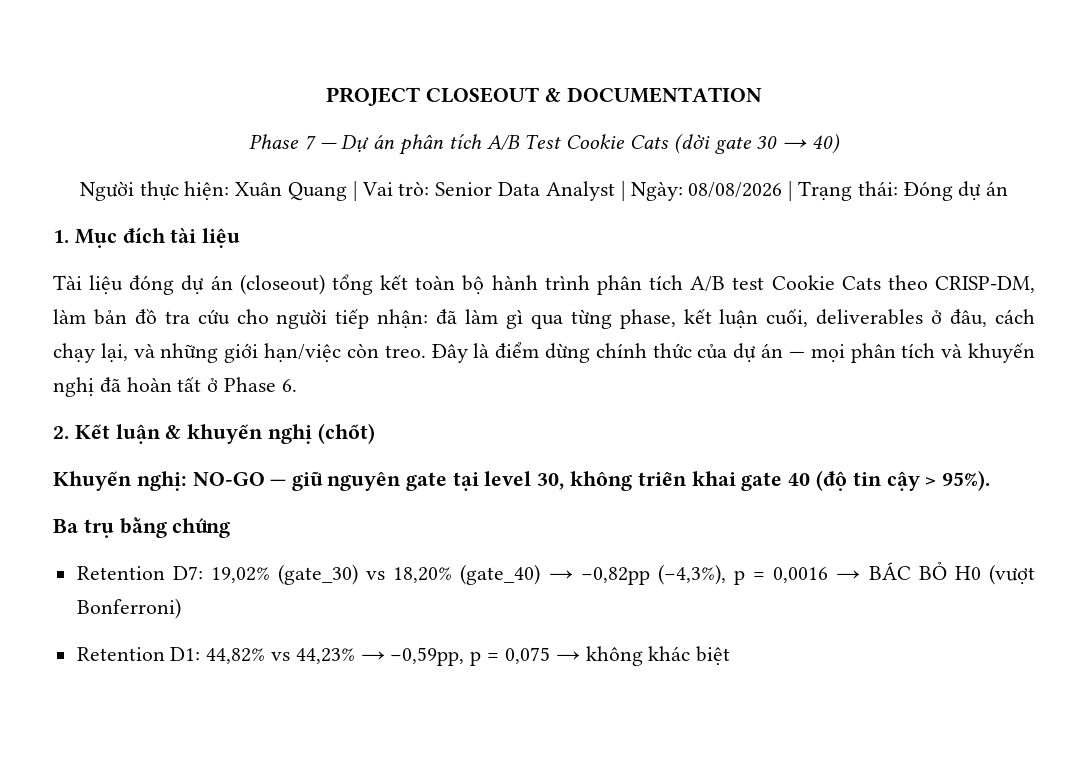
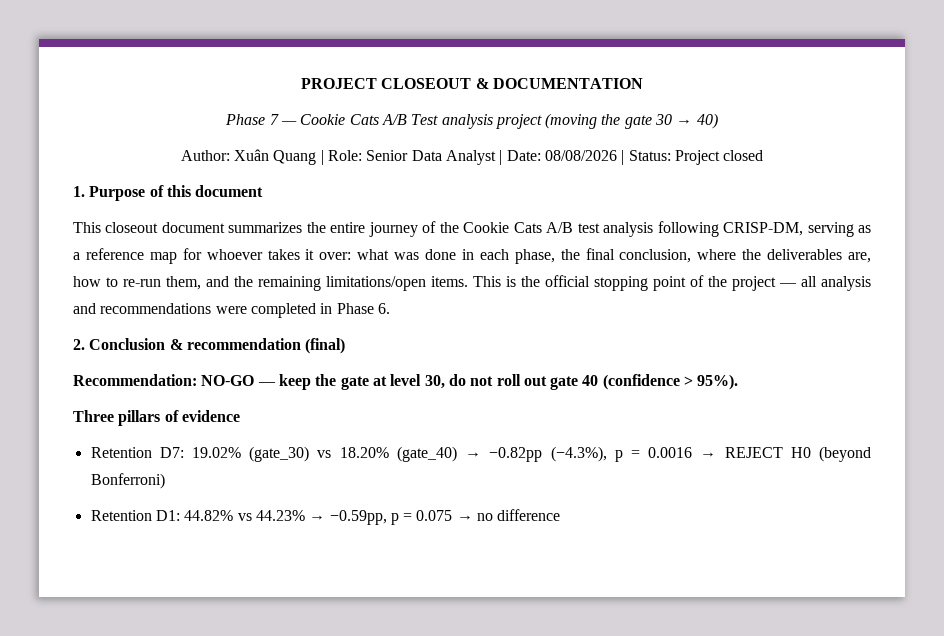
[341,133,710,155] Dự án phân tích A/B Test Cookie Cats (dời -> [300,113,621,129] Cookie Cats A/B Test analysis project (moving the
[79,181,230,201] Người thực hiện: -> [180,150,230,161] Author:
[361,181,430,196] Vai trò: -> [328,150,363,161] Role:
[630,181,683,201] Ngày: -> [506,150,541,161] Date:
[797,181,1009,201] [53,228,241,248] [53,274,1035,295] [53,309,1036,329] [53,342,1036,363] [53,377,297,397] [53,423,375,444] [53,470,991,491] [53,517,231,538] Trạng thái: Đóng dự án // 1. Mục đích tài liệu // Tài liệu đóng dự án (closeout) tổng kết toàn bộ hành trình phân tích A/B test Cookie Cats theo CRISP-DM, làm bản đồ tra cứu cho người tiếp nhận: đã làm gì qua từng phase, kết luận cuối, deliverables ở đâu, cách chạy lại, và những giới hạn/việc còn treo. Đây là điểm dừng chính thức của dự án — mọi phân tích và khuyến nghị đã hoàn tất ở Phase 6. // 2. Kết luận & khuyến nghị (chốt) // Khuyến nghị: NO-GO — giữ nguyên gate tại level 30, không triển khai gate 40 (độ tin cậy > 95%). // Ba trụ bằng chứng -> [628,150,764,165] [73,185,264,201] [73,221,872,237] [73,248,871,264] [73,275,871,291] [73,303,390,318] [73,338,346,354] [73,374,739,390] [73,410,240,426] Status: Project closed // 1. Purpose of this document // This closeout document summarizes the entire journey of the Cookie Cats A/B test analysis following CRISP-DM, serving as a reference map for whoever takes it over: what was done in each phase, the final conclusion, where the deliverables are, how to re-run them, and the remaining limitations/open items. This is the official stopping point of the project — all analysis and recommendations were completed in Phase 6. // 2. Conclusion & recommendation (final) // Recommendation: NO-GO — keep the gate at level 30, do not roll out gate 40 (confidence > 95%). // Three pillars of evidence
[210,567,270,583] 19,02% -> [192,447,242,458] 19.02%
[393,567,453,583] 18,20% -> [339,447,389,458] 18.20%
[580,562,1035,585] [76,598,181,619] [76,646,731,666] −0,82pp (−4,3%), p = 0,0016 → BÁC BỎ H0 (vượt Bonferroni) // Retention D1: 44,82% vs 44,23% → −0,59pp, p = 0,075 → không khác biệt -> [489,446,871,462] [90,473,165,489] [90,509,561,525] −0.82pp (−4.3%), p = 0.0016 → REJECT H0 (beyond Bonferroni) // Retention D1: 44.82% vs 44.23% → −0.59pp, p = 0.075 → no difference

